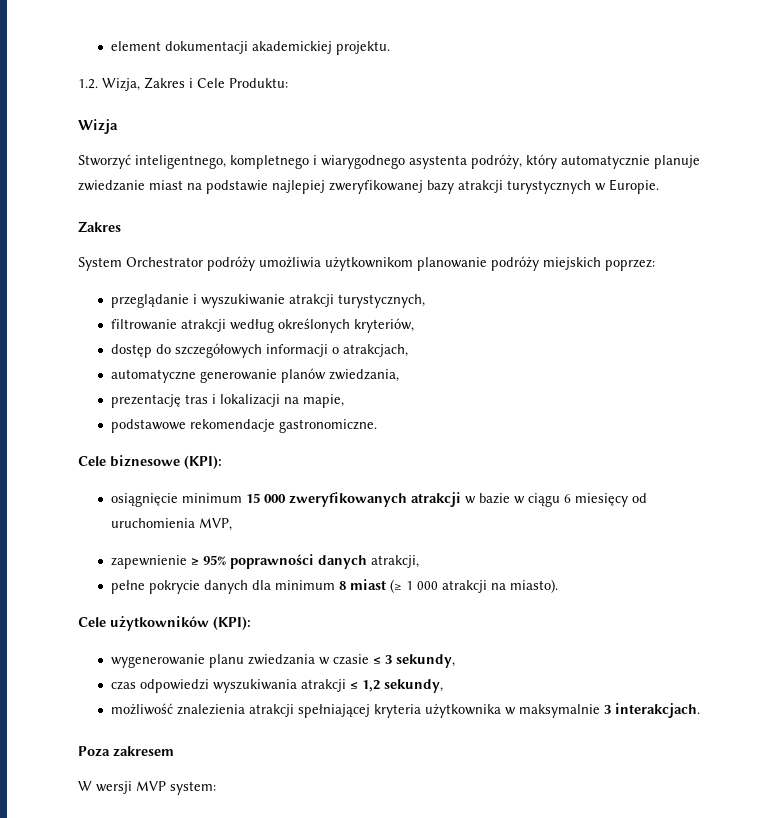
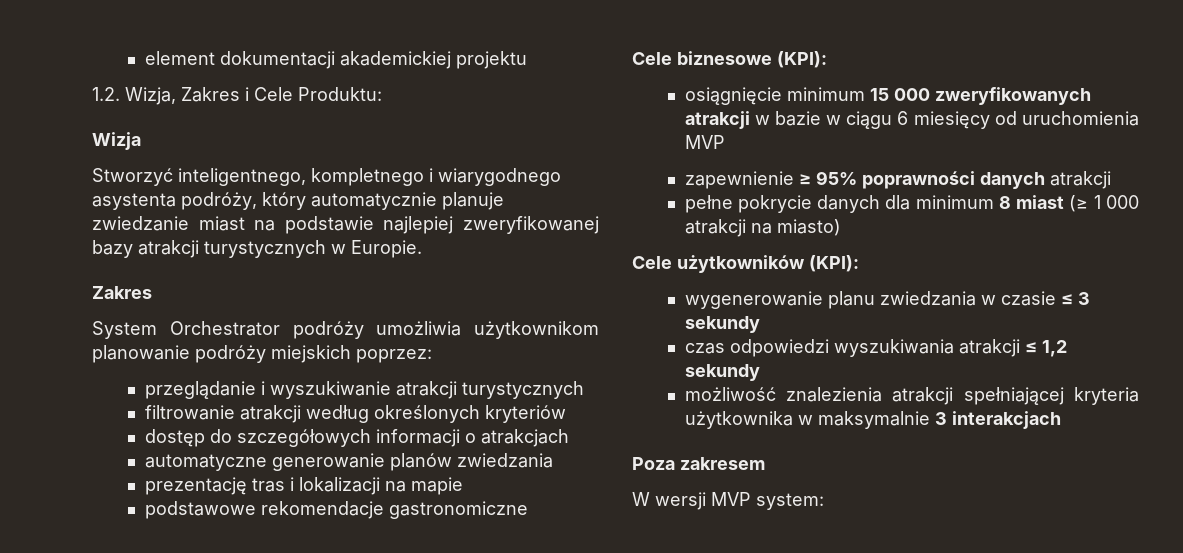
[335,41,390,55] projektu. -> [455,51,527,69] projektu
[337,294,425,308] turystycznych, -> [461,381,584,399] turystycznych
[353,318,414,333] kryteriów, -> [484,405,566,423] kryteriów
[342,344,408,357] atrakcjach, -> [480,429,569,447] atrakcjach
[328,369,399,382] zwiedzania, -> [456,453,553,468] zwiedzania
[302,394,344,408] mapie, -> [410,477,463,495] mapie
[278,419,377,433] gastronomiczne. -> [388,501,528,519] gastronomiczne
[198,518,232,531] MVP, -> [684,135,725,149] MVP
[370,555,419,568] atrakcji, -> [1049,171,1111,189] atrakcji
[509,579,558,593] miasto). -> [776,219,841,236] miasto)
[395,654,455,668] sekundy, -> [684,316,760,333] sekundy
[383,679,443,693] sekundy, -> [684,364,760,381] sekundy
[614,703,700,718] interakcjach. -> [951,411,1061,429] interakcjach

